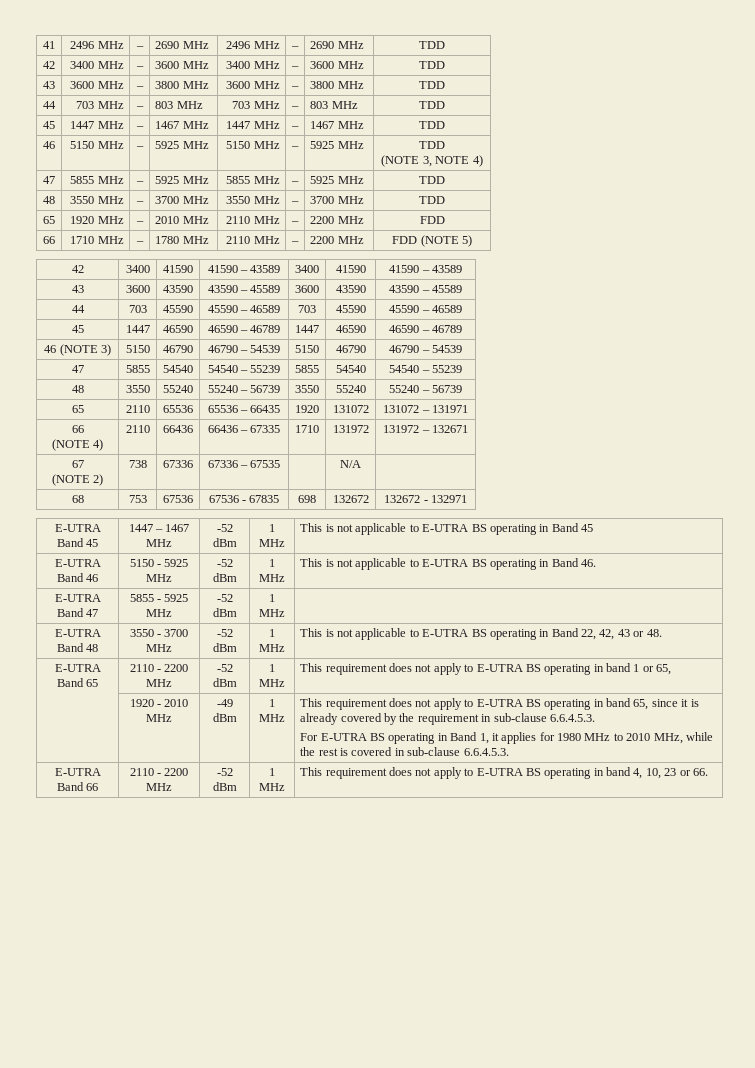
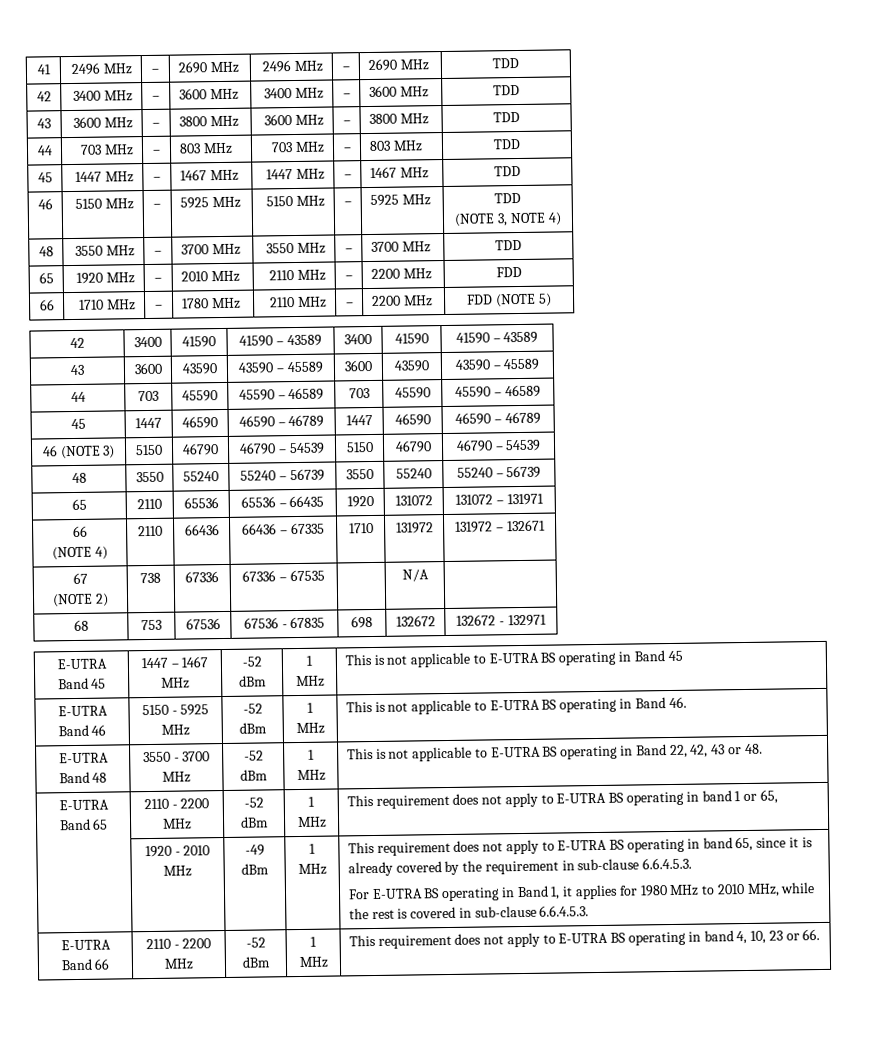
[43,176,55,184] [70,176,124,184] [135,181,144,184] [155,176,209,184] [226,176,280,184] [291,181,299,184] [310,176,364,184] [419,176,445,184] // 47 | 5855 MHz | – | 5925 MHz | 5855 MHz | – | 5925 MHz | TDD -> (562, 219) none
[71,365,84,373] [125,365,150,373] [163,365,193,373] [207,365,281,373] [295,365,319,373] [335,365,366,373] [389,365,462,373] // 47 | 5855 | 54540 | 54540 – 55239 | 5855 | 54540 | 54540 – 55239 -> (542, 445) none
[54,594,101,602] [56,608,99,617] [129,594,189,602] [146,609,172,617] [216,594,233,602] [212,608,237,617] [269,594,275,602] [259,609,285,617] // E-UTRA Band 47 | 5855 - 5925 MHz | -52 dBm | 1 MHz | -> (687, 702) none

